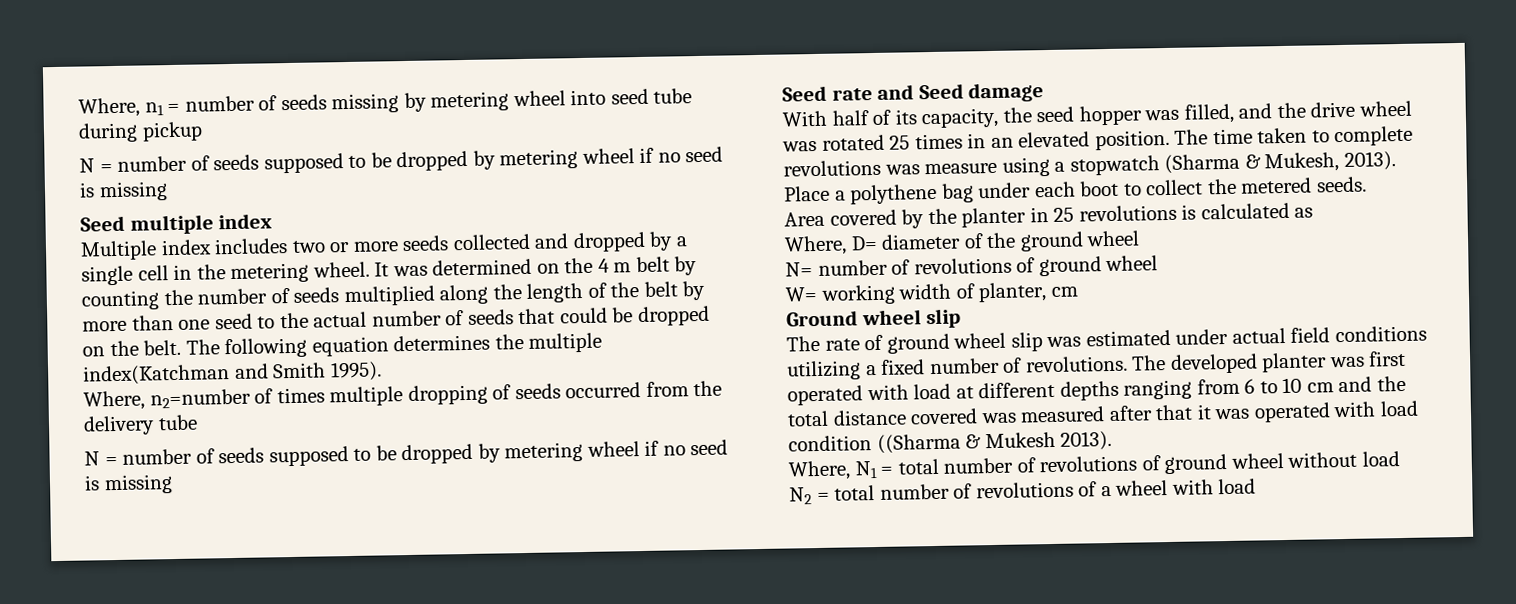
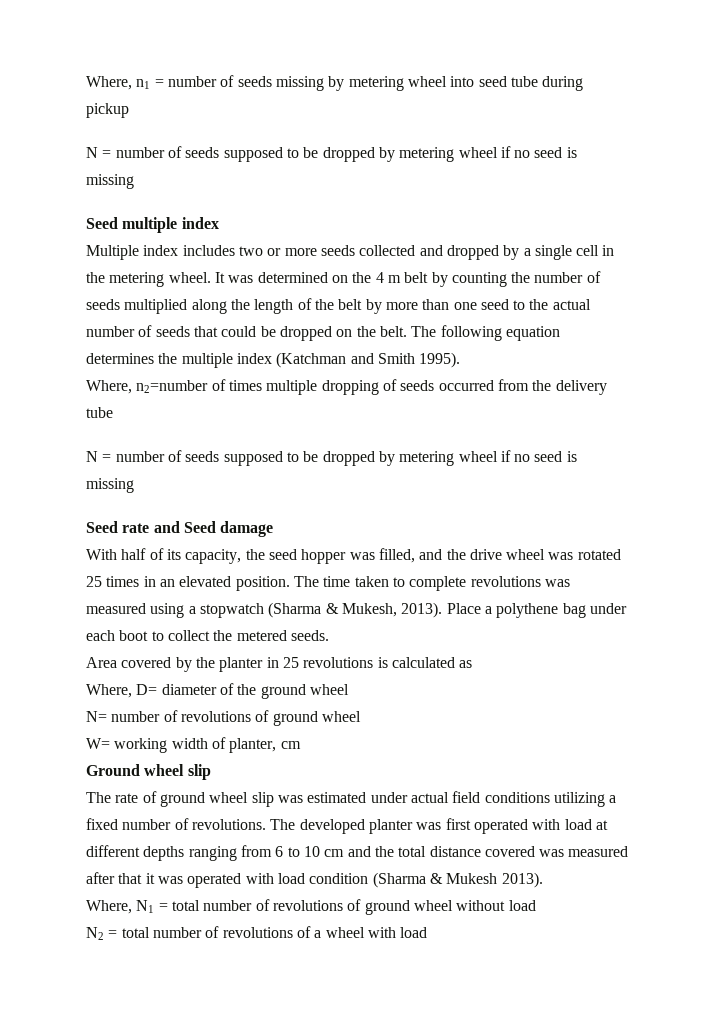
[83,364,230,386] index(Katchman -> [236,352,347,368] index (Katchman
[924,162,998,175] measure -> [86,603,146,614] measured
[876,433,961,454] ((Sharma -> [372,872,426,888] (Sharma

